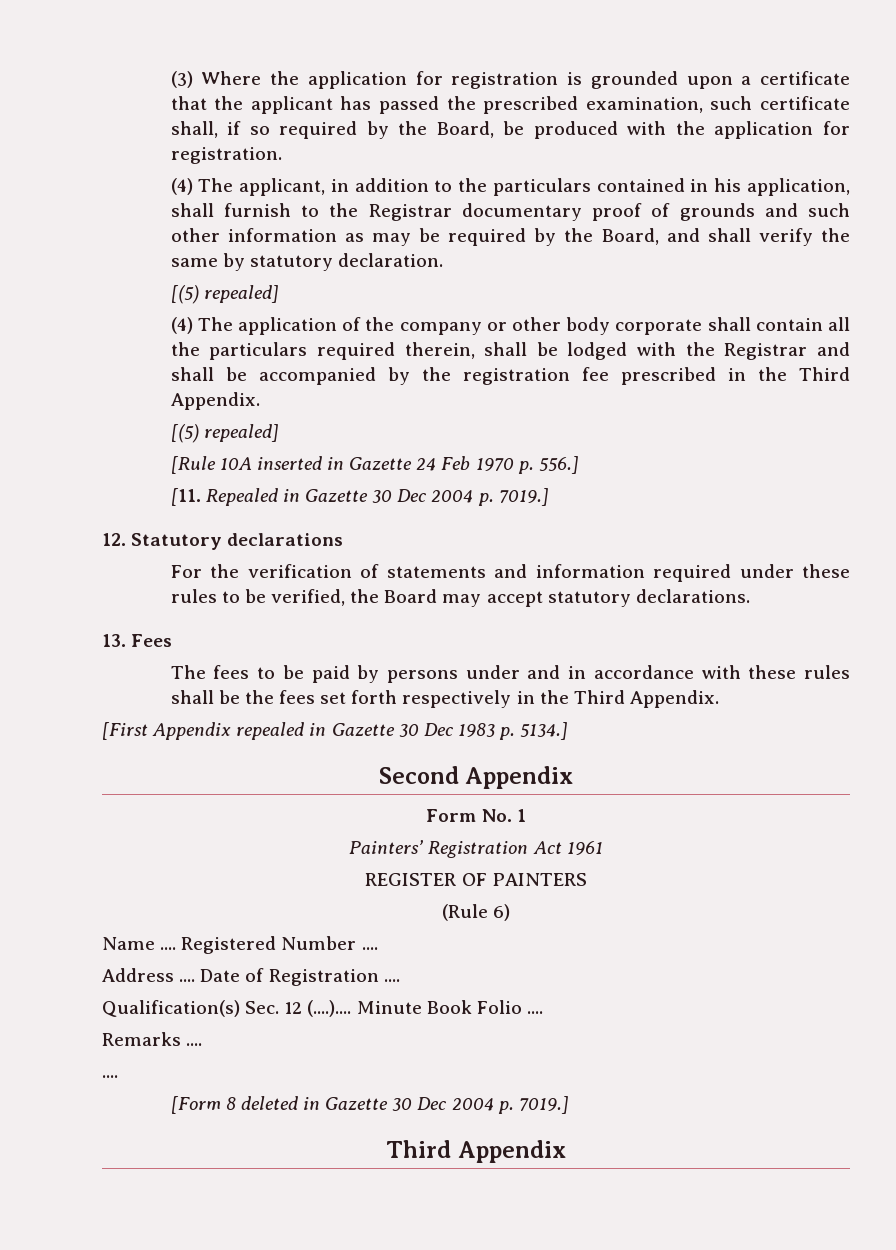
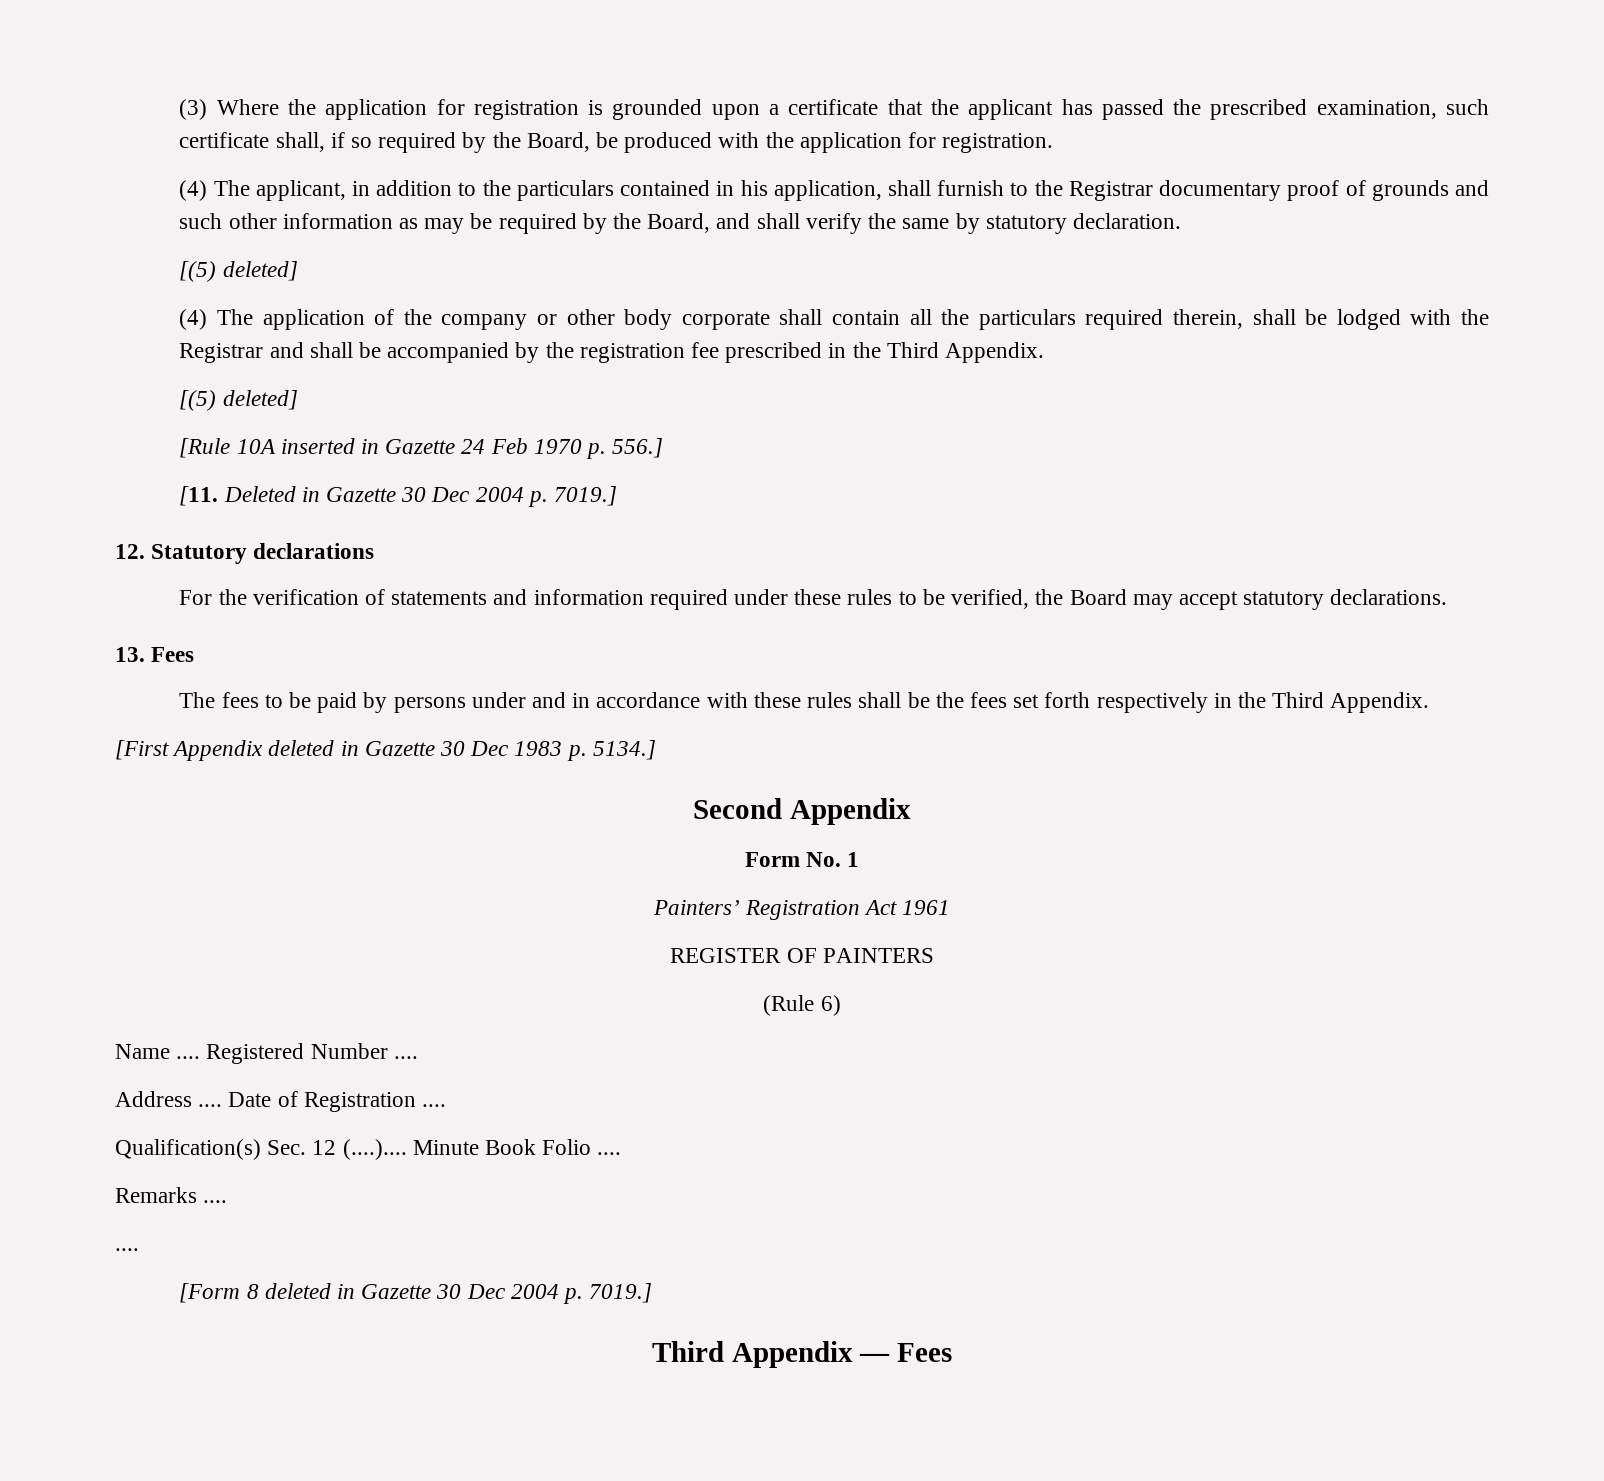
[203,285,279,303] repealed] -> [222,261,298,281] deleted]
[203,424,279,442] repealed] -> [222,390,298,410] deleted]
[205,488,278,506] Repealed -> [223,486,296,502] Deleted
[236,722,305,740] repealed -> [268,740,335,756] deleted
(566, 1151) none -> [859,1343,953,1362] — Fees

